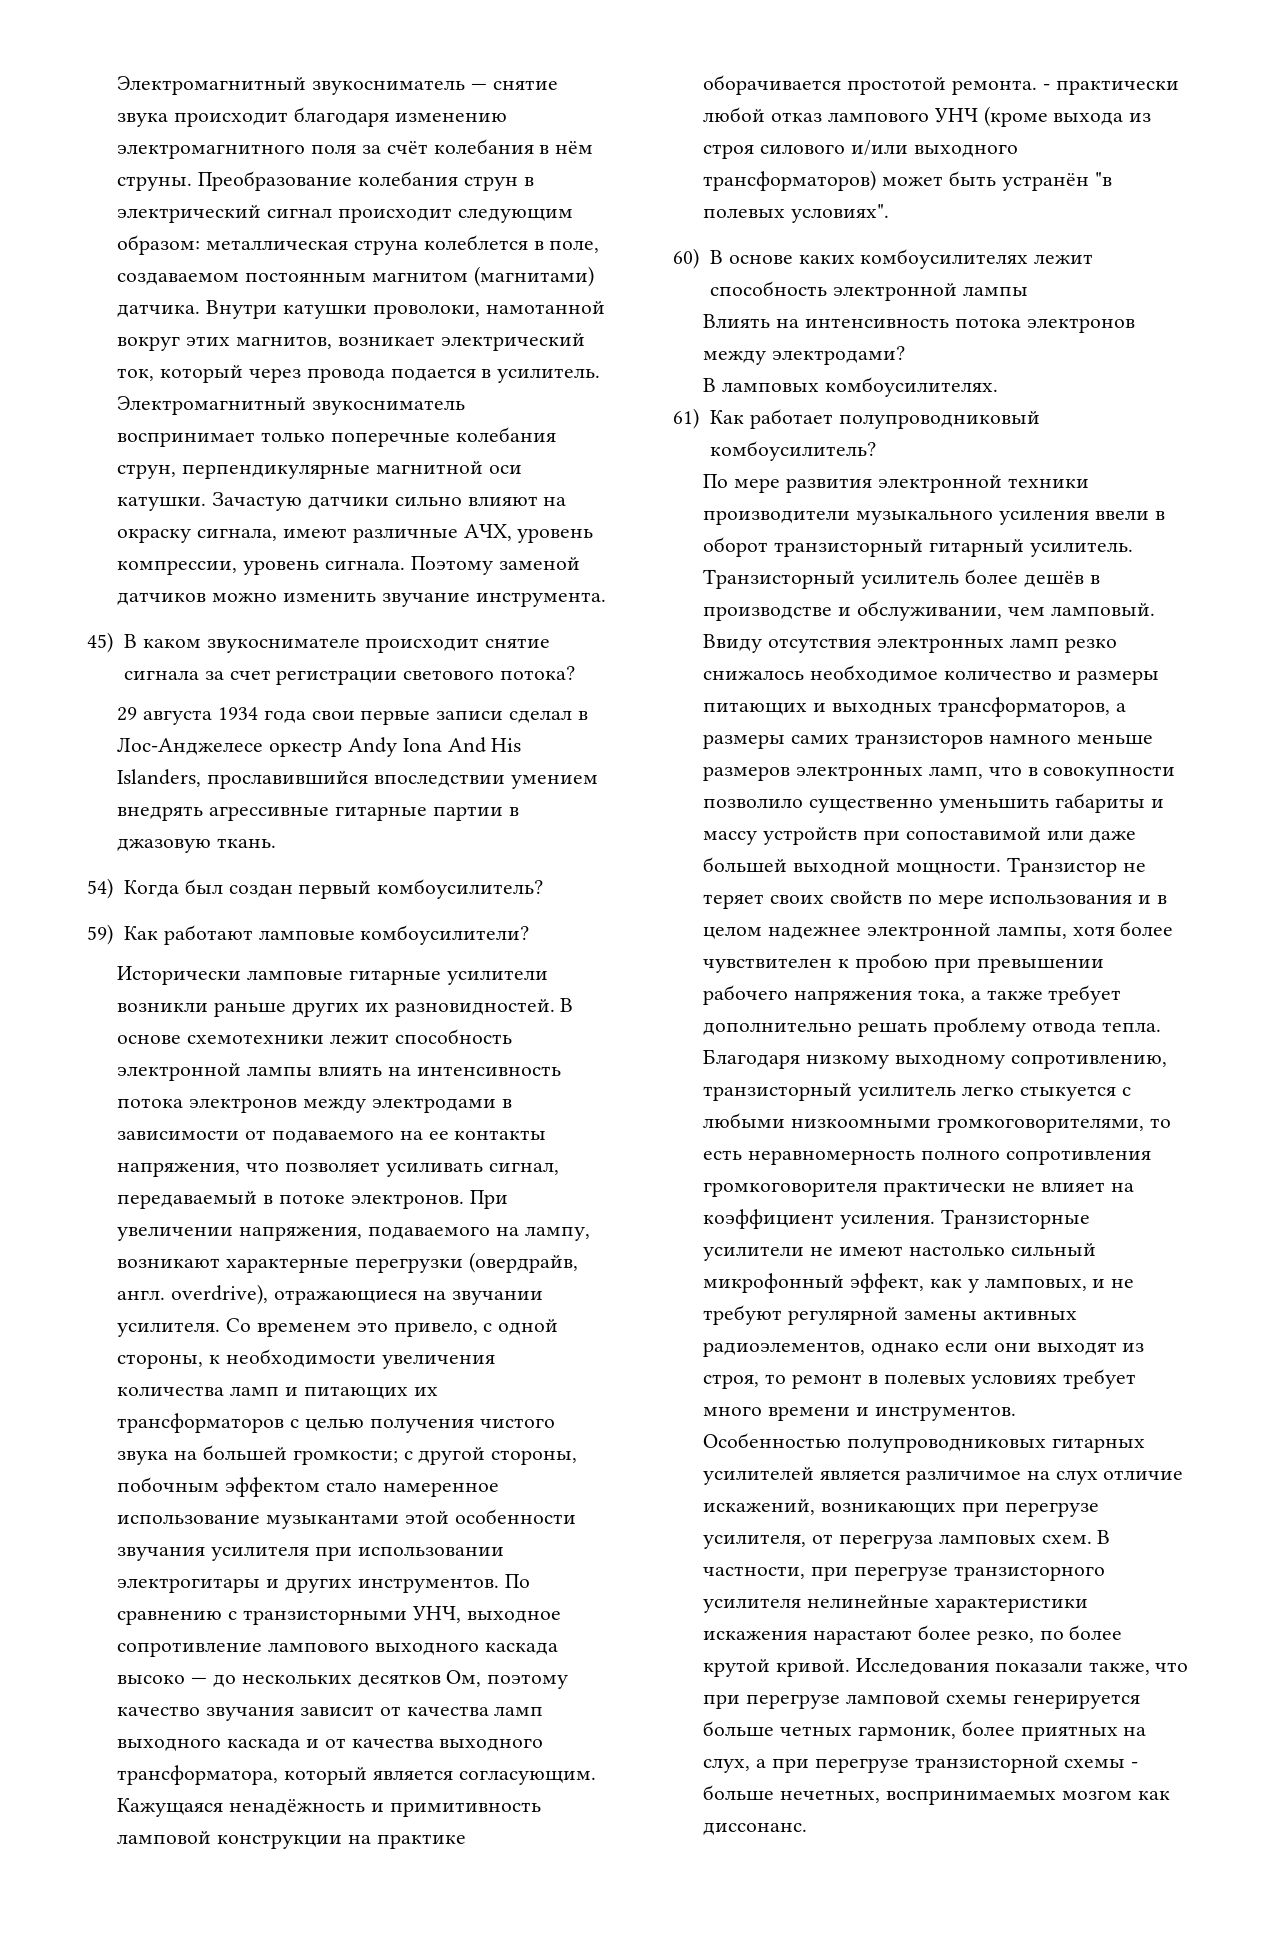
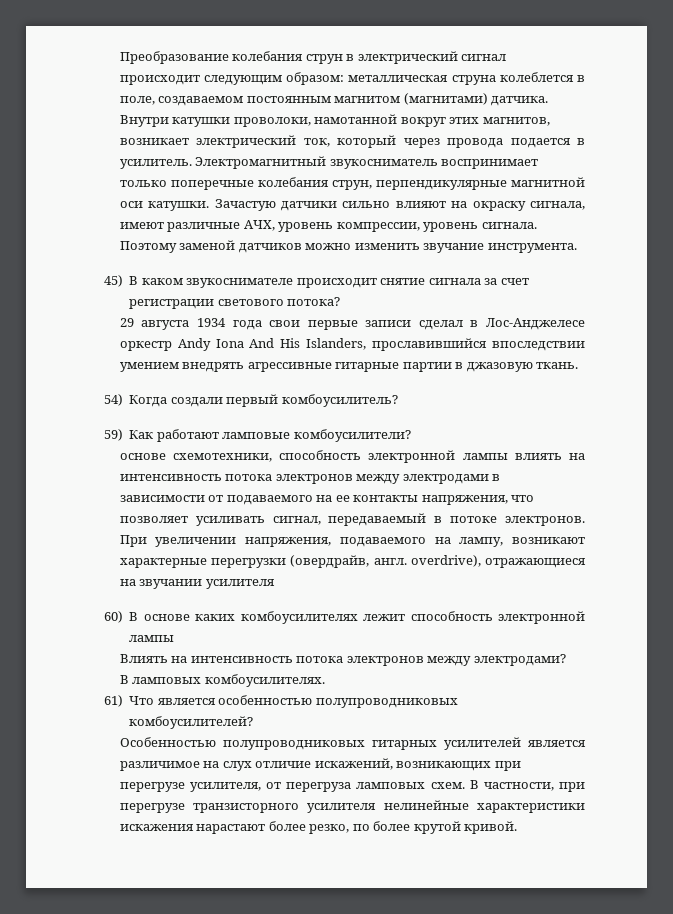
[117,76,558,95] [117,107,507,127] [117,139,594,159] [117,176,193,191] Электромагнитный звукосниматель — снятие звука происходит благодаря изменению электромагнитного поля за счёт колебания в нём струны. -> (119, 57) none
[184,879,293,897] был создан -> [170,397,223,407] создали
[117,966,548,985] [117,998,574,1017] [117,1034,389,1044] Исторически ламповые гитарные усилители возникли раньше других их разновидностей. В основе схемотехники лежит -> [119,453,272,462] основе схемотехники,
[117,1318,559,1337] [117,1349,495,1369] [117,1386,438,1399] [117,1413,555,1433] [117,1445,578,1465] [117,1477,499,1497] [117,1509,576,1529] [117,1546,504,1561] [117,1574,530,1593] [117,1606,561,1625] [117,1642,558,1657] [117,1670,569,1689] [117,1706,544,1721] [117,1738,544,1751] [117,1765,596,1785] [117,1798,541,1817] [117,1831,466,1849] [703,75,1179,95] [703,106,1152,127] [703,140,1018,159] [703,170,1112,191] [703,204,890,223] усилителя. Со временем это привело, с одной стороны, к необходимости увеличения количества ламп и питающих их трансформаторов с целью получения чистого звука на большей громкости; с другой стороны, побочным эффектом стало намеренное использование музыкантами этой особенности звучания усилителя при использовании электрогитары и других инструментов. По сравнению с транзисторными УНЧ, выходное сопротивление лампового выходного каскада высоко — до нескольких десятков Ом, поэтому качество звучания зависит от качества ламп выходного каскада и от качества выходного трансформатора, который является согласующим. Кажущаяся ненадёжность и примитивность ламповой конструкции на практике оборачивается простотой ремонта. - практически любой отказ лампового УНЧ (кроме выхода из строя силового и/или выходного трансформаторов) может быть устранён "в полевых условиях". -> [205,579,275,589] усилителя
[709,409,1040,429] [709,441,876,461] [703,474,1089,493] [703,510,1165,525] [703,537,1133,557] [703,569,1100,589] [703,601,1155,621] [703,634,1117,653] [703,665,1159,685] [703,697,1126,717] [703,734,1153,749] [703,766,1176,781] [703,793,1164,813] [703,827,1137,845] [703,857,1146,877] [703,891,1168,909] [703,921,1174,941] [703,953,1104,973] [703,985,1122,1005] [703,1017,1161,1037] [703,1049,1167,1069] [703,1083,1131,1101] [703,1113,1171,1133] [703,1150,1151,1165] [703,1182,1134,1197] [703,1209,1090,1229] [703,1243,1096,1261] [703,1273,1135,1293] [703,1305,1077,1325] [703,1342,1145,1357] [703,1369,1137,1389] [703,1406,1016,1421] Как работает полупроводниковый комбоусилитель? // По мере развития электронной техники производители музыкального усиления ввели в оборот транзисторный гитарный усилитель. Транзисторный усилитель более дешёв в производстве и обслуживании, чем ламповый. Ввиду отсутствия электронных ламп резко снижалось необходимое количество и размеры питающих и выходных трансформаторов, а размеры самих транзисторов намного меньше размеров электронных ламп, что в совокупности позволило существенно уменьшить габариты и массу устройств при сопоставимой или даже большей выходной мощности. Транзистор не теряет своих свойств по мере использования и в целом надежнее электронной лампы, хотя более чувствителен к пробою при превышении рабочего напряжения тока, а также требует дополнительно решать проблему отвода тепла. Благодаря низкому выходному сопротивлению, транзисторный усилитель легко стыкуется с любыми низкоомными громкоговорителями, то есть неравномерность полного сопротивления громкоговорителя практически не влияет на коэффициент усиления. Транзисторные усилители не имеют настолько сильный микрофонный эффект, как у ламповых, и не требуют регулярной замены активных радиоэлементов, однако если они выходят из строя, то ремонт в полевых условиях требует много времени и инструментов. -> [129,695,458,708] [129,716,254,729] Что является особенностью полупроводниковых комбоусилителей?
[855,1658,1189,1675] [703,1691,1140,1709] [703,1721,1147,1741] [703,1755,1139,1773] [703,1785,1170,1805] [703,1822,808,1835] Исследования показали также, что при перегрузе ламповой схемы генерируется больше четных гармоник, более приятных на слух, а при перегрузе транзисторной схемы - больше нечетных, воспринимаемых мозгом как диссонанс. -> (518, 827) none

